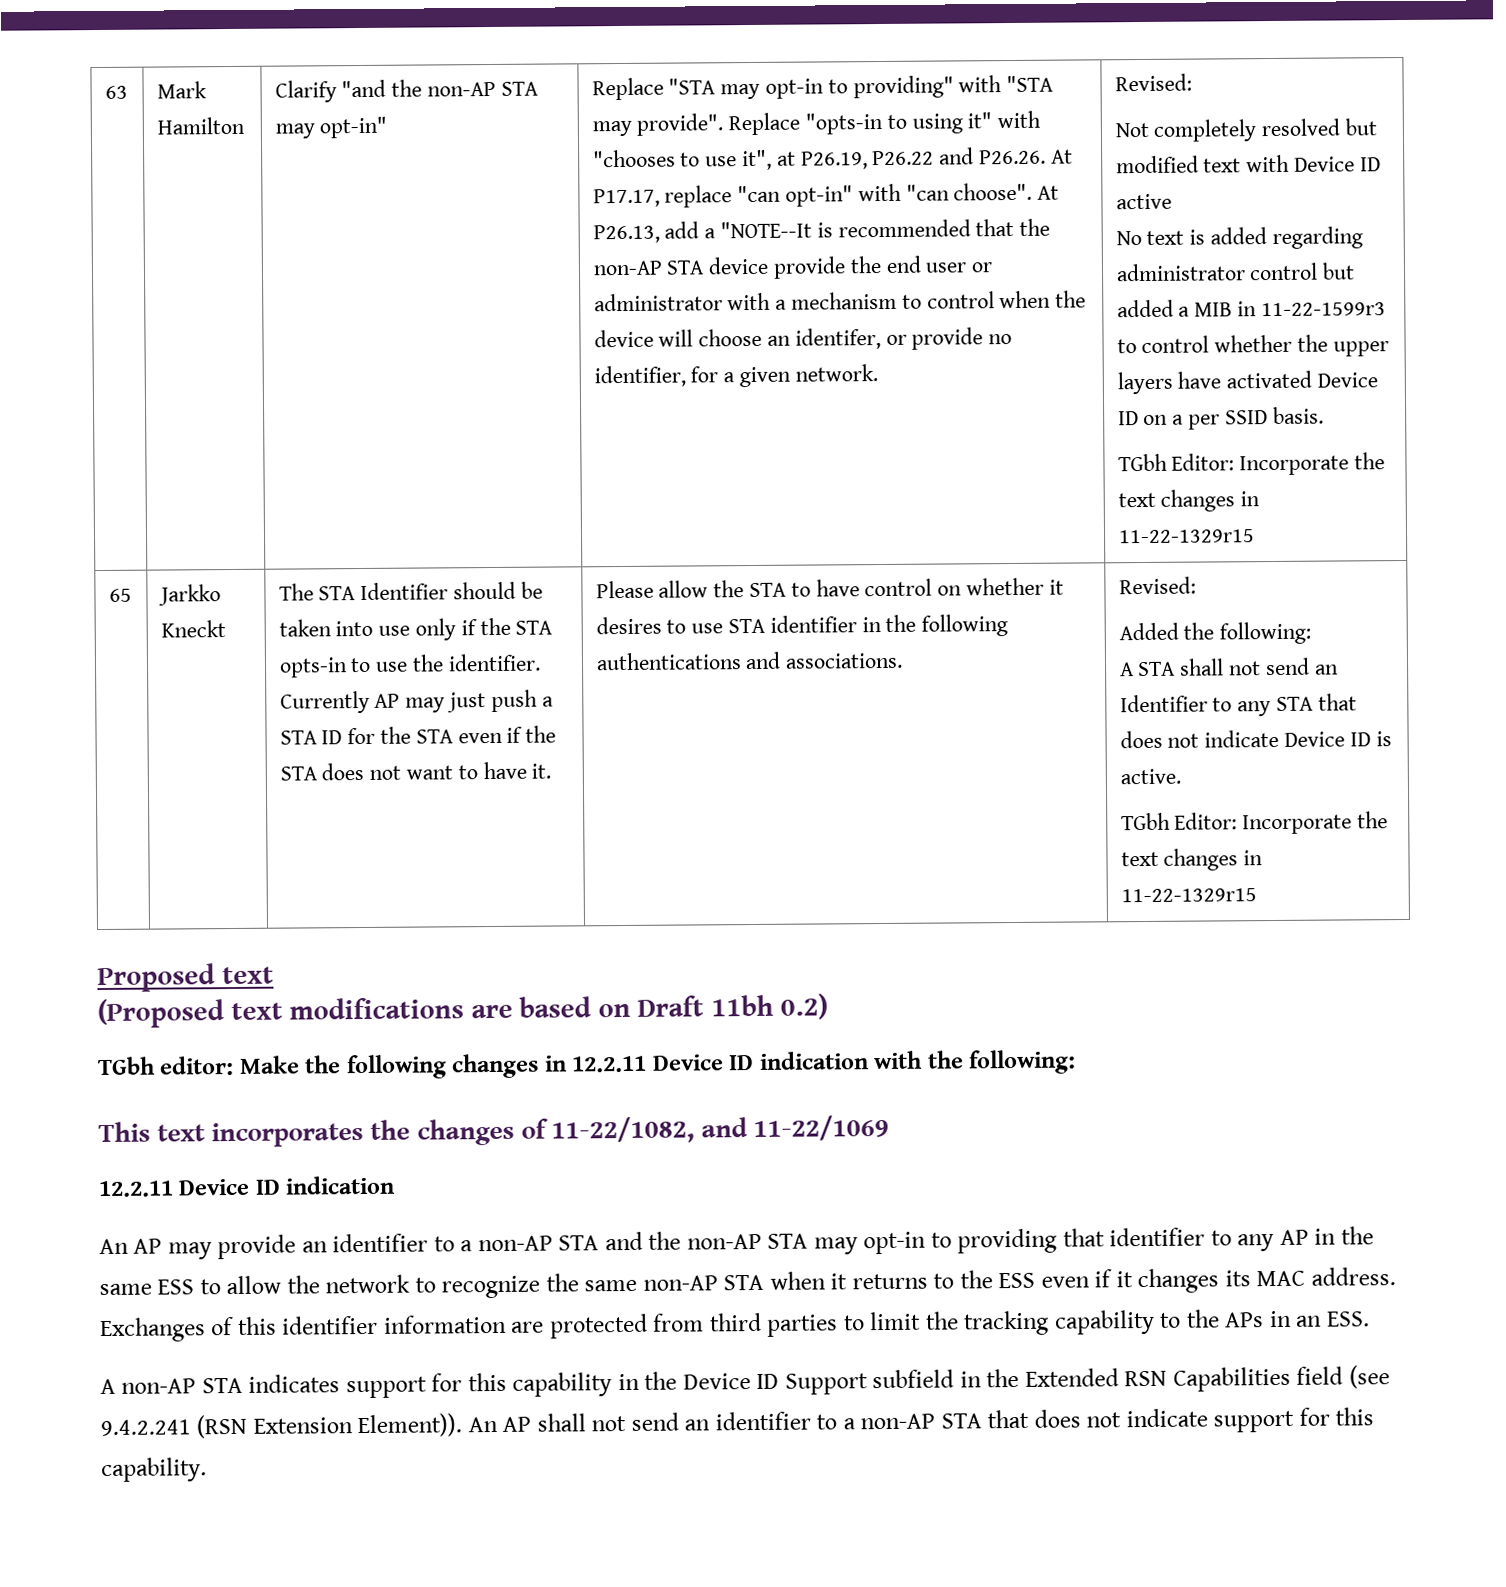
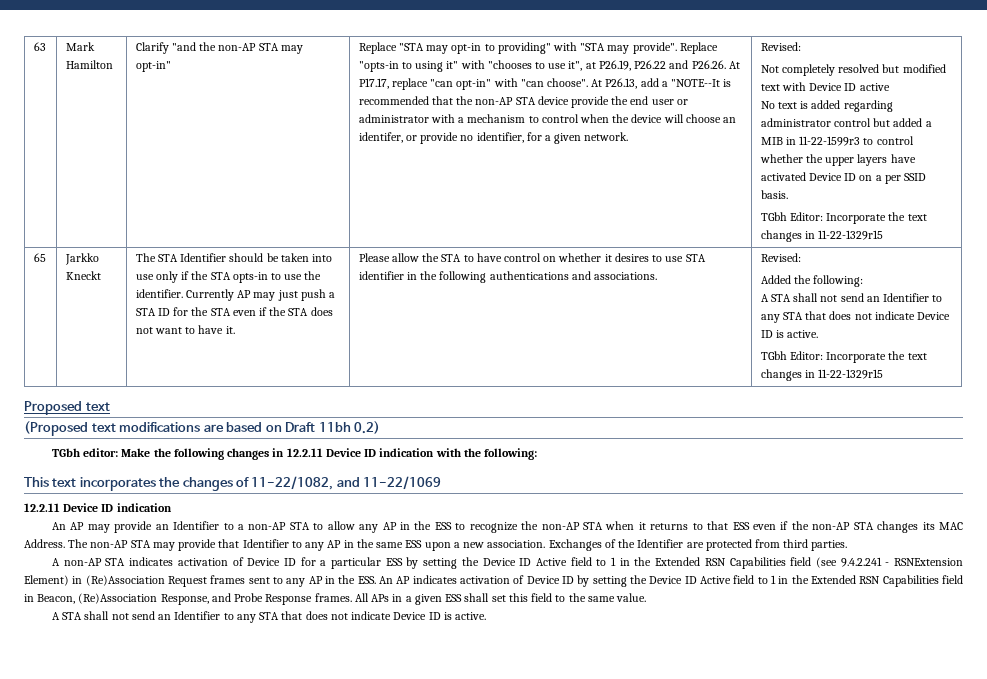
[332,1227,1206,1255] identifier to a non-AP STA and the non-AP STA may opt-in to providing that identifier -> [173,521,964,533] [24,539,289,551] Identifier to a non-AP STA to allow any AP in the ESS to recognize the non-AP STA when it returns to that ESS even if the non-AP STA changes its MAC Address. The non-AP STA may provide that Identifier
[199,1267,1396,1299] [100,1309,1370,1343] [100,1369,955,1399] to allow the network to recognize the same non-AP STA when it returns to the ESS even if it changes its MAC address. Exchanges of this identifier information are protected from third parties to limit the tracking capability to the APs in an ESS. // A non-AP STA indicates support for this capability in the Device ID Support subfield -> [424,539,848,551] [51,557,616,569] upon a new association. Exchanges of the Identifier are protected from third parties. // A non-AP STA indicates activation of Device ID for a particular ESS by setting the Device ID Active field to 1
[196,1407,1375,1439] [101,1457,207,1483] (RSN Extension Element)). An AP shall not send an identifier to a non-AP STA that does not indicate support for this capability. -> [885,558,964,566] [24,575,964,587] [24,593,647,605] [51,611,487,623] - RSNExtension Element) in (Re)Association Request frames sent to any AP in the ESS. An AP indicates activation of Device ID by setting the Device ID Active field to 1 in the Extended RSN Capabilities field in Beacon, (Re)Association Response, and Probe Response frames. All APs in a given ESS shall set this field to the same value. // A STA shall not send an Identifier to any STA that does not indicate Device ID is active.

